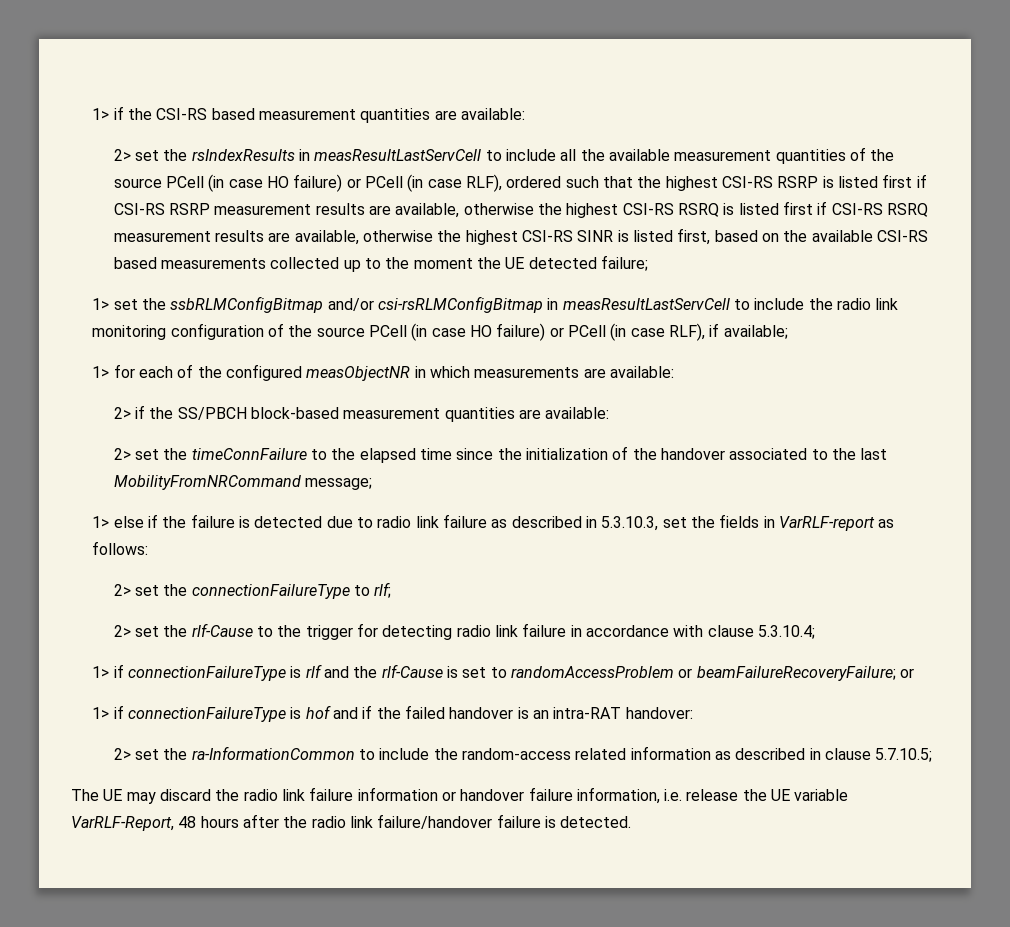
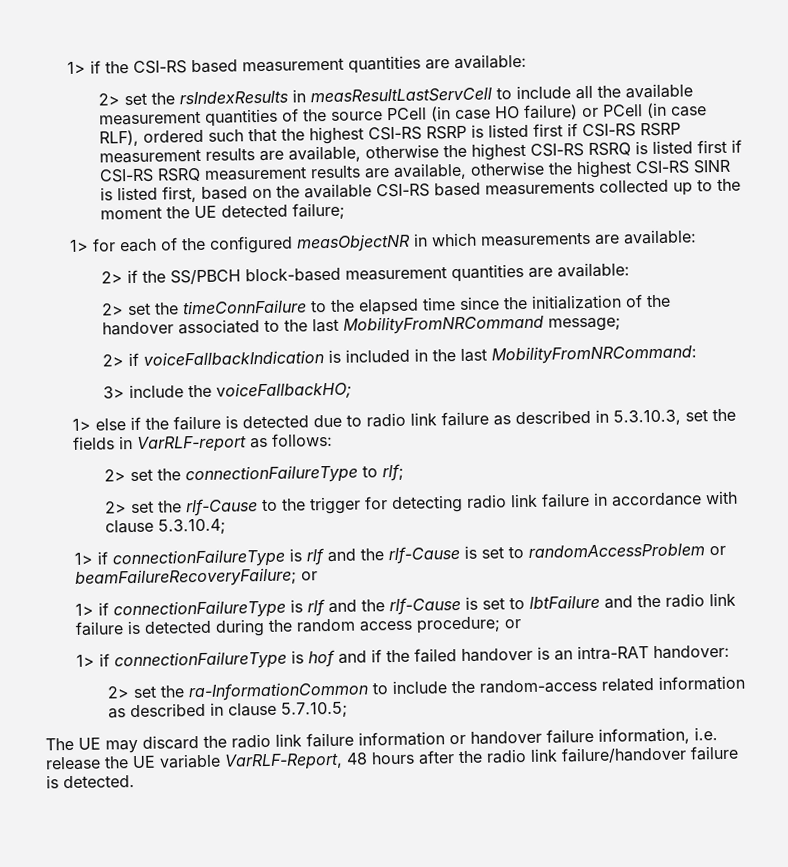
[92,296,899,313] [92,323,788,341] // 1> set the ssbRLMConfigBitmap and/or csi-rsRLMConfigBitmap in measResultLastServCell to include the radio link monitoring configuration of the source PCell (in case HO failure) or PCell (in case RLF), if available; -> (346, 211) none
(373, 484) none -> [102,344,698,367] [103,381,353,400] // 2> if voiceFallbackIndication is included in the last MobilityFromNRCommand: // 3> include the voiceFallbackHO;
(914, 673) none -> [74,592,736,620] [74,616,522,637] // 1> if connectionFailureType is rlf and the rlf-Cause is set to lbtFailure and the radio link failure is detected during the random access procedure; or

